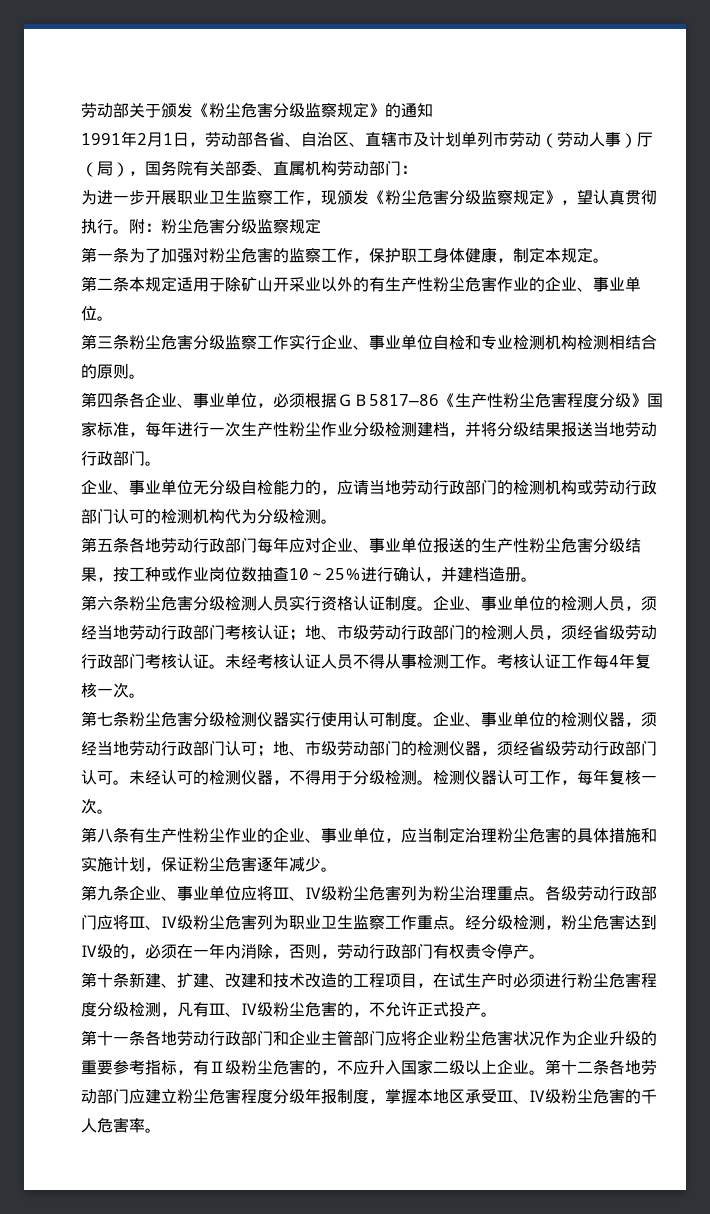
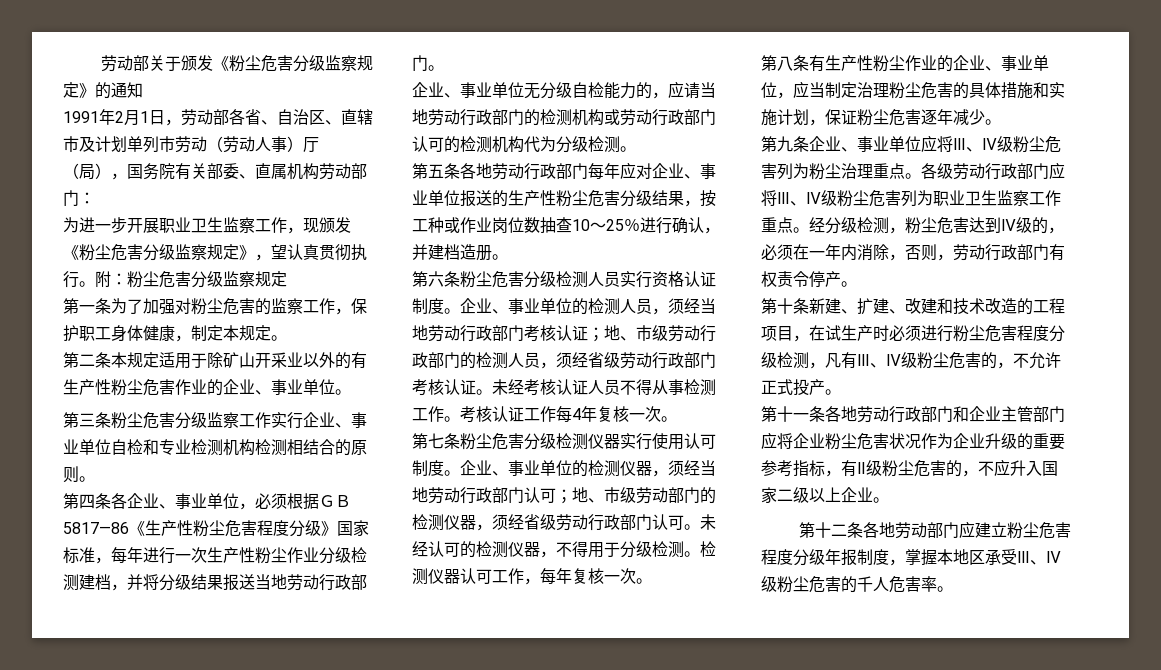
(545, 1072) none -> (889, 500) //

